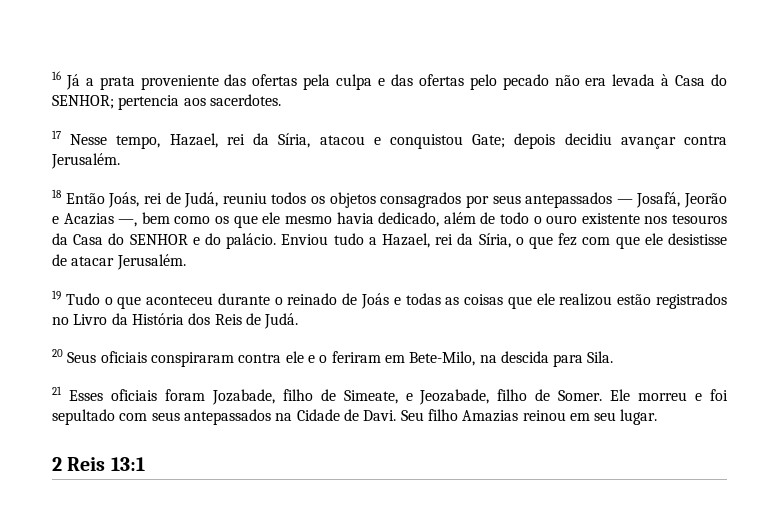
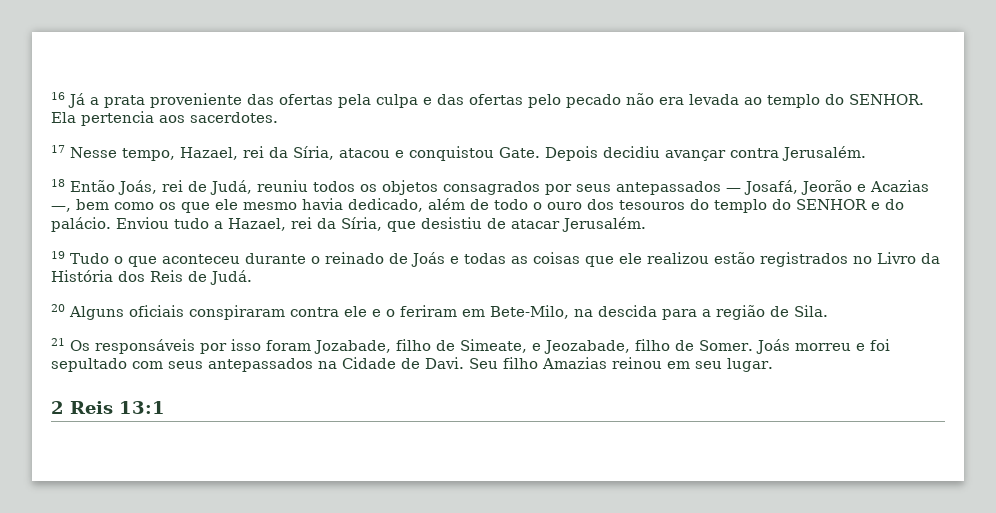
[661,74,728,86] [52,95,114,109] à Casa do SENHOR; -> [744,94,924,108] [51,112,76,123] ao templo do SENHOR. Ela
[472,133,556,149] Gate; depois -> [499,146,598,161] Gate. Depois
[581,213,727,224] [52,233,104,245] existente nos tesouros da Casa -> [587,199,767,213] dos tesouros do templo
[515,233,727,249] o que fez com que ele desistisse -> [387,217,482,232] que desistiu
[67,352,97,363] Seus -> [69,306,124,320] Alguns
(584, 360) none -> [702,305,789,320] a região de
[68,389,157,401] Esses oficiais -> [70,339,261,354] Os responsáveis por isso
[610,389,631,401] Ele -> [755,339,790,354] Joás

